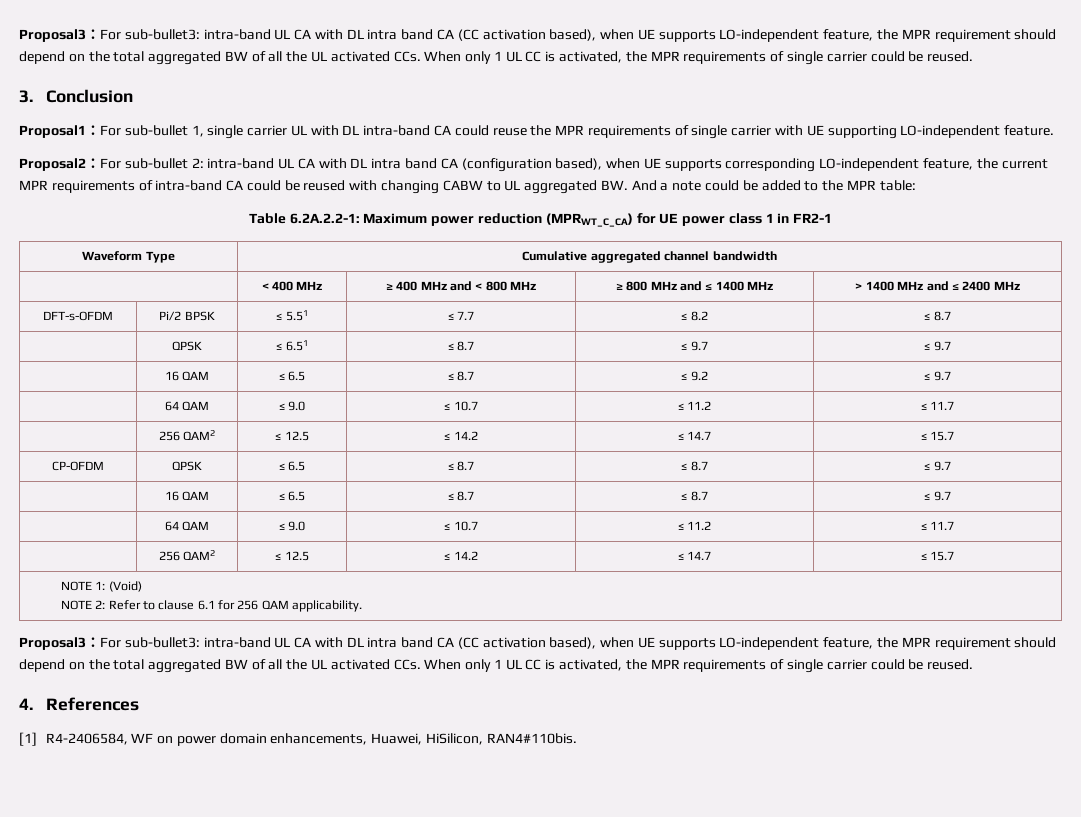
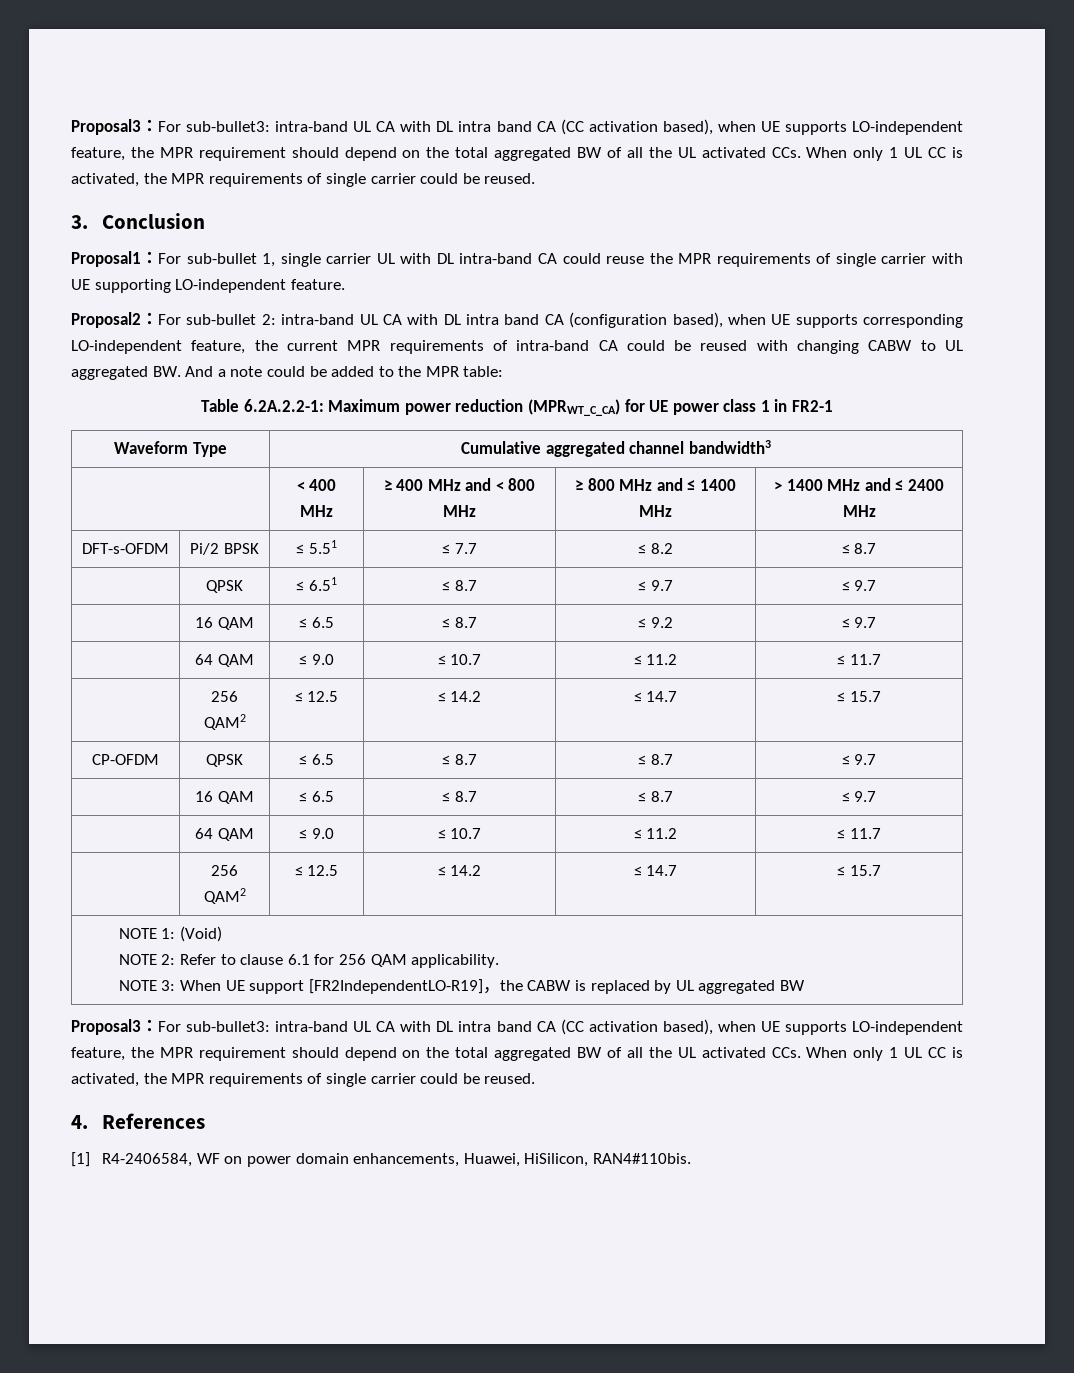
[712,251,777,261] bandwidth -> [688,440,771,454] bandwidth3
(363, 606) none -> [118,979,805,994] // NOTE 3: When UE support [FR2IndependentLO-R19]，the CABW is replaced by UL aggregated BW

